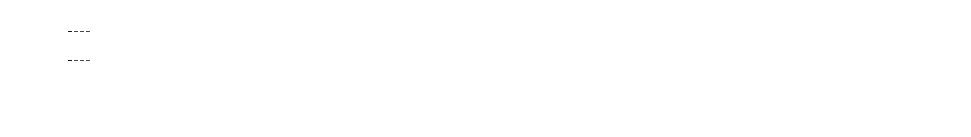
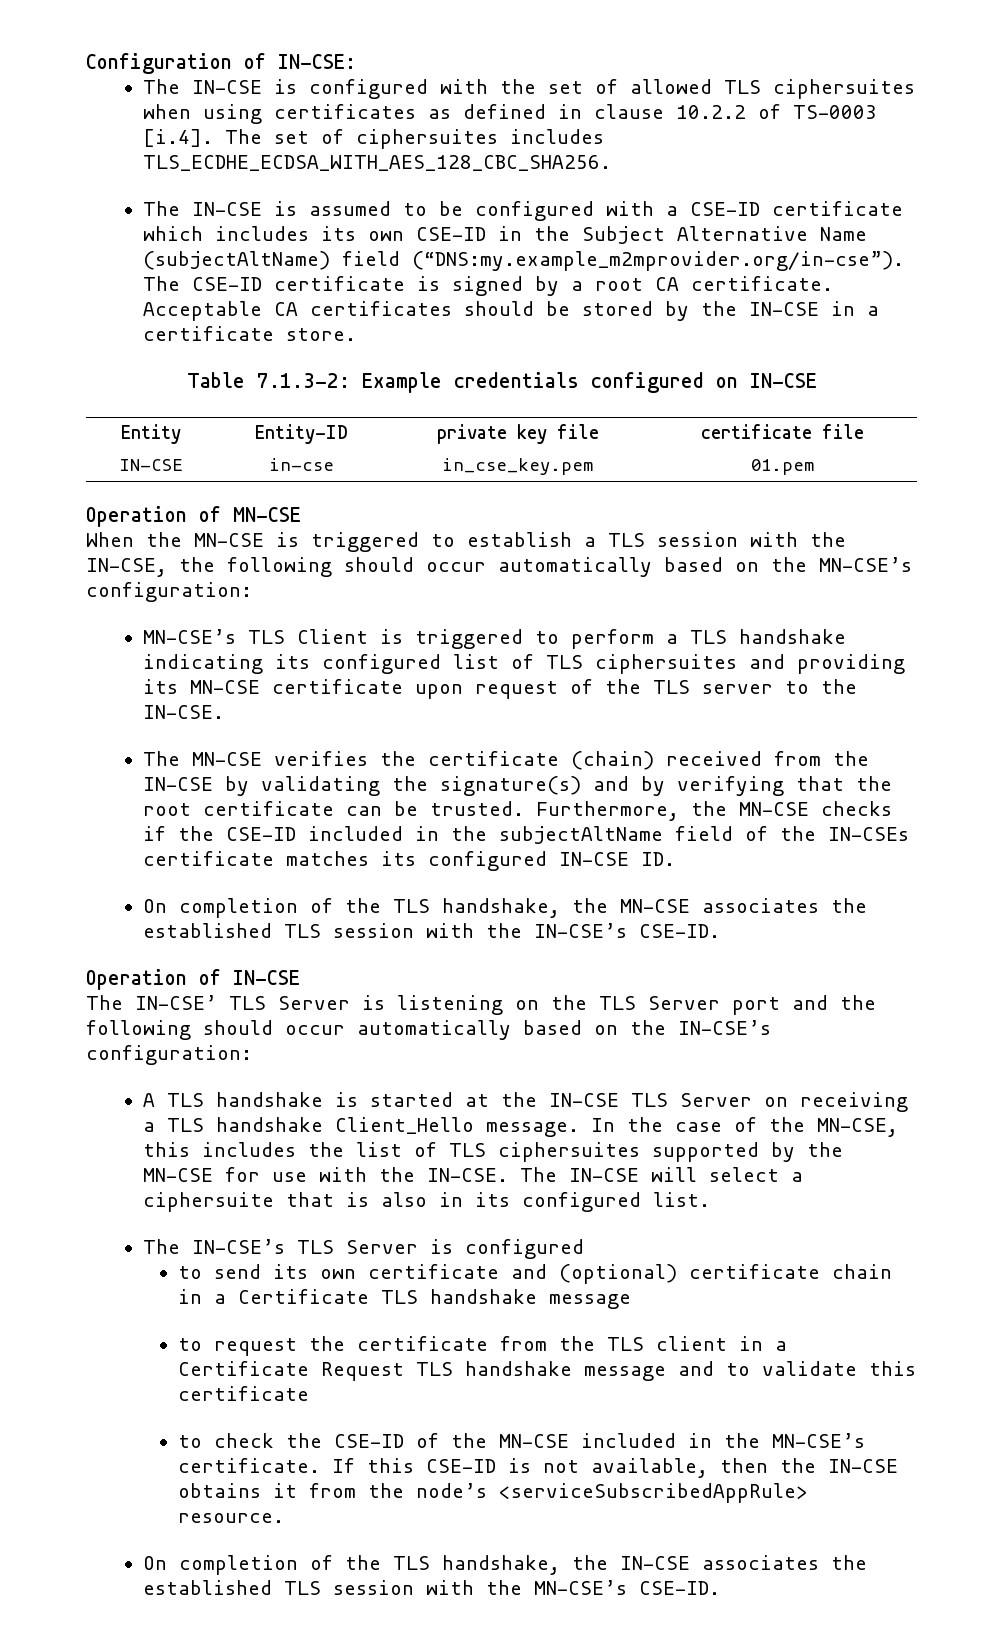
[67,31,91,36] [67,60,91,65] ---- // ---- -> [86,53,356,74] [143,79,916,99] [143,104,878,124] [143,129,605,149] [143,155,612,171] [143,201,904,221] [143,226,868,244] [143,251,905,271] [143,276,834,296] [143,301,880,321] [143,326,357,341] [186,372,817,393] [121,424,181,444] [254,424,348,444] [436,424,599,444] [701,424,864,439] [119,459,183,471] [268,458,334,471] [442,458,593,475] [751,459,814,475] [86,506,301,527] [86,532,846,552] [86,557,912,577] [86,582,252,602] [143,629,847,649] [143,654,906,674] [143,679,858,699] [143,705,225,719] [143,751,870,770] [143,776,893,796] [143,801,893,821] [143,826,910,844] [143,851,676,871] [143,898,868,918] [143,923,721,938] [86,969,300,990] [86,995,876,1015] [86,1020,771,1040] [86,1045,252,1065] [143,1092,909,1112] [143,1117,899,1137] [143,1142,844,1162] [143,1167,804,1182] [143,1192,711,1212] [143,1239,585,1259] [178,1264,893,1284] [178,1289,632,1309] [178,1336,788,1356] [178,1361,917,1381] [178,1386,310,1401] [178,1433,866,1448] [178,1458,899,1478] [178,1483,809,1503] [178,1513,285,1523] [143,1555,868,1575] [143,1580,721,1595] Configuration of IN-CSE: // The IN-CSE is configured with the set of allowed TLS ciphersuites when using certificates as defined in clause 10.2.2 of TS-0003 [i.4]. The set of ciphersuites includes TLS_ECDHE_ECDSA_WITH_AES_128_CBC_SHA256. // The IN-CSE is assumed to be configured with a CSE-ID certificate which includes its own CSE-ID in the Subject Alternative Name (subjectAltName) field (“DNS:my.example_m2mprovider.org/in-cse”). The CSE-ID certificate is signed by a root CA certificate. Acceptable CA certificates should be stored by the IN-CSE in a certificate store. // Table 7.1.3-2: Example credentials configured on IN-CSE // Entity | Entity-ID | private key file | certificate file // IN-CSE | in-cse | in_cse_key.pem | 01.pem // Operation of MN-CSE // When the MN-CSE is triggered to establish a TLS session with the IN-CSE, the following should occur automatically based on the MN-CSE’s configuration: // MN-CSE’s TLS Client is triggered to perform a TLS handshake indicating its configured list of TLS ciphersuites and providing its MN-CSE certificate upon request of the TLS server to the IN-CSE. // The MN-CSE verifies the certificate (chain) received from the IN-CSE by validating the signature(s) and by verifying that the root certificate can be trusted. Furthermore, the MN-CSE checks if the CSE-ID included in the subjectAltName field of the IN-CSEs certificate matches its configured IN-CSE ID. // On completion of the TLS handshake, the MN-CSE associates the established TLS session with the IN-CSE’s CSE-ID. // Operation of IN-CSE // The IN-CSE’ TLS Server is listening on the TLS Server port and the following should occur automatically based on the IN-CSE’s configuration: // A TLS handshake is started at the IN-CSE TLS Server on receiving a TLS handshake Client_Hello message. In the case of the MN-CSE, this includes the list of TLS ciphersuites supported by the MN-CSE for use with the IN-CSE. The IN-CSE will select a ciphersuite that is also in its configured list. // The IN-CSE’s TLS Server is configured // to send its own certificate and (optional) certificate chain in a Certificate TLS handshake message // to request the certificate from the TLS client in a Certificate Request TLS handshake message and to validate this certificate // to check the CSE-ID of the MN-CSE included in the MN-CSE’s certificate. If this CSE-ID is not available, then the IN-CSE obtains it from the node’s <serviceSubscribedAppRule> resource. // On completion of the TLS handshake, the IN-CSE associates the established TLS session with the MN-CSE’s CSE-ID.

